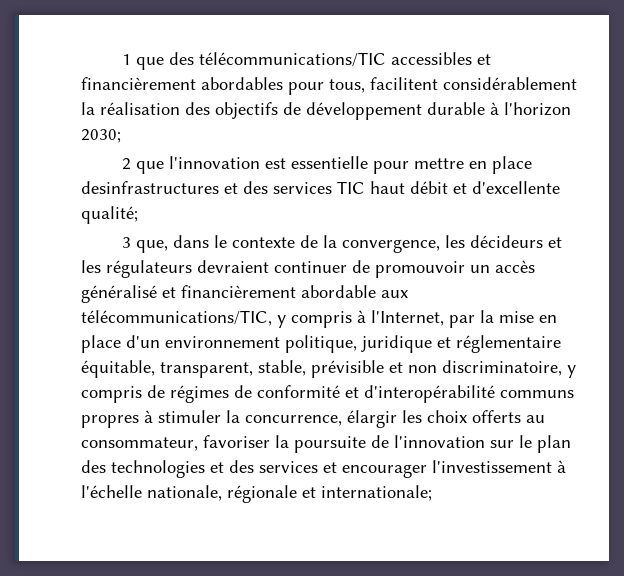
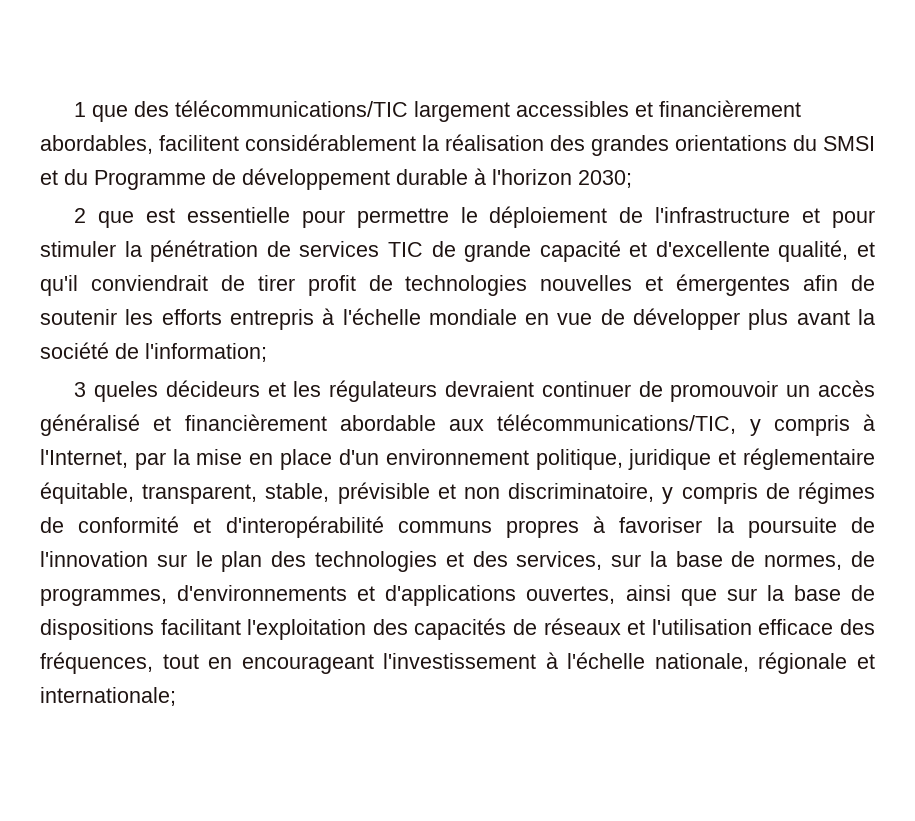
(387, 59) none -> [414,101,511,122] largement
[201,77,365,95] abordables pour tous, -> [40,135,153,154] abordables,
[215,102,278,119] objectifs -> [591,135,875,156] [40,169,206,190] grandes orientations du SMSI et du Programme
[169,156,261,169] l'innovation -> (135, 219) none
[414,156,533,174] [81,181,560,194] [81,206,138,224] [122,235,466,253] mettre en place desinfrastructures et des services TIC haut débit et d'excellente qualité; // 3 que, dans le contexte de la convergence, les -> [356,206,875,228] [40,240,875,262] [40,274,875,296] [40,308,875,330] [40,342,267,362] [74,381,159,402] permettre le déploiement de l'infrastructure et pour stimuler la pénétration de services TIC de grande capacité et d'excellente qualité, et qu'il conviendrait de tirer profit de technologies nouvelles et émergentes afin de soutenir les efforts entrepris à l'échelle mondiale en vue de développer plus avant la société de l'information; // 3 queles
[158,410,545,428] [81,437,198,451] stimuler la concurrence, élargir les choix offerts au consommateur, -> (606, 524) none
[259,461,427,478] services et encourager -> [516,551,876,570] [40,585,876,606] [40,618,876,640] [40,652,374,674] services, sur la base de normes, de programmes, d'environnements et d'applications ouvertes, ainsi que sur la base de dispositions facilitant l'exploitation des capacités de réseaux et l'utilisation efficace des fréquences, tout en encourageant

